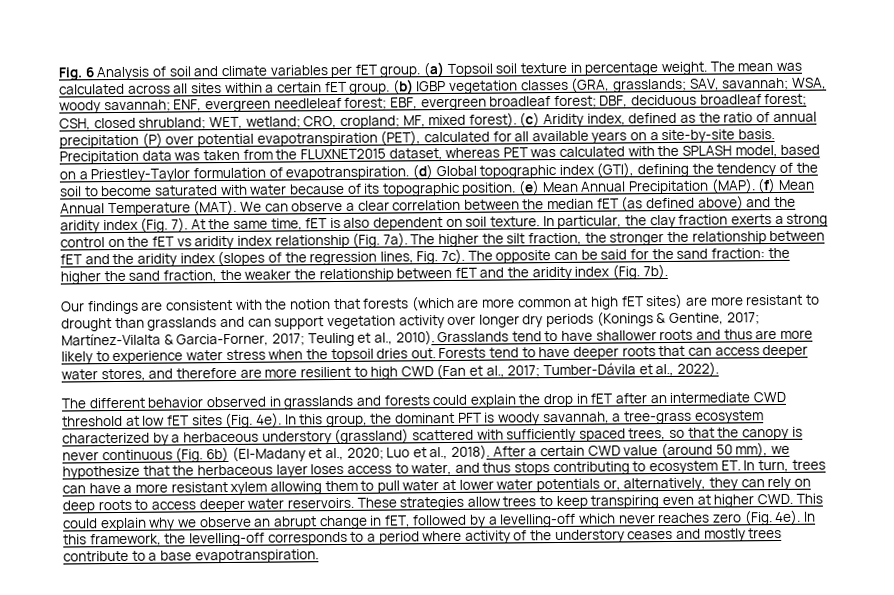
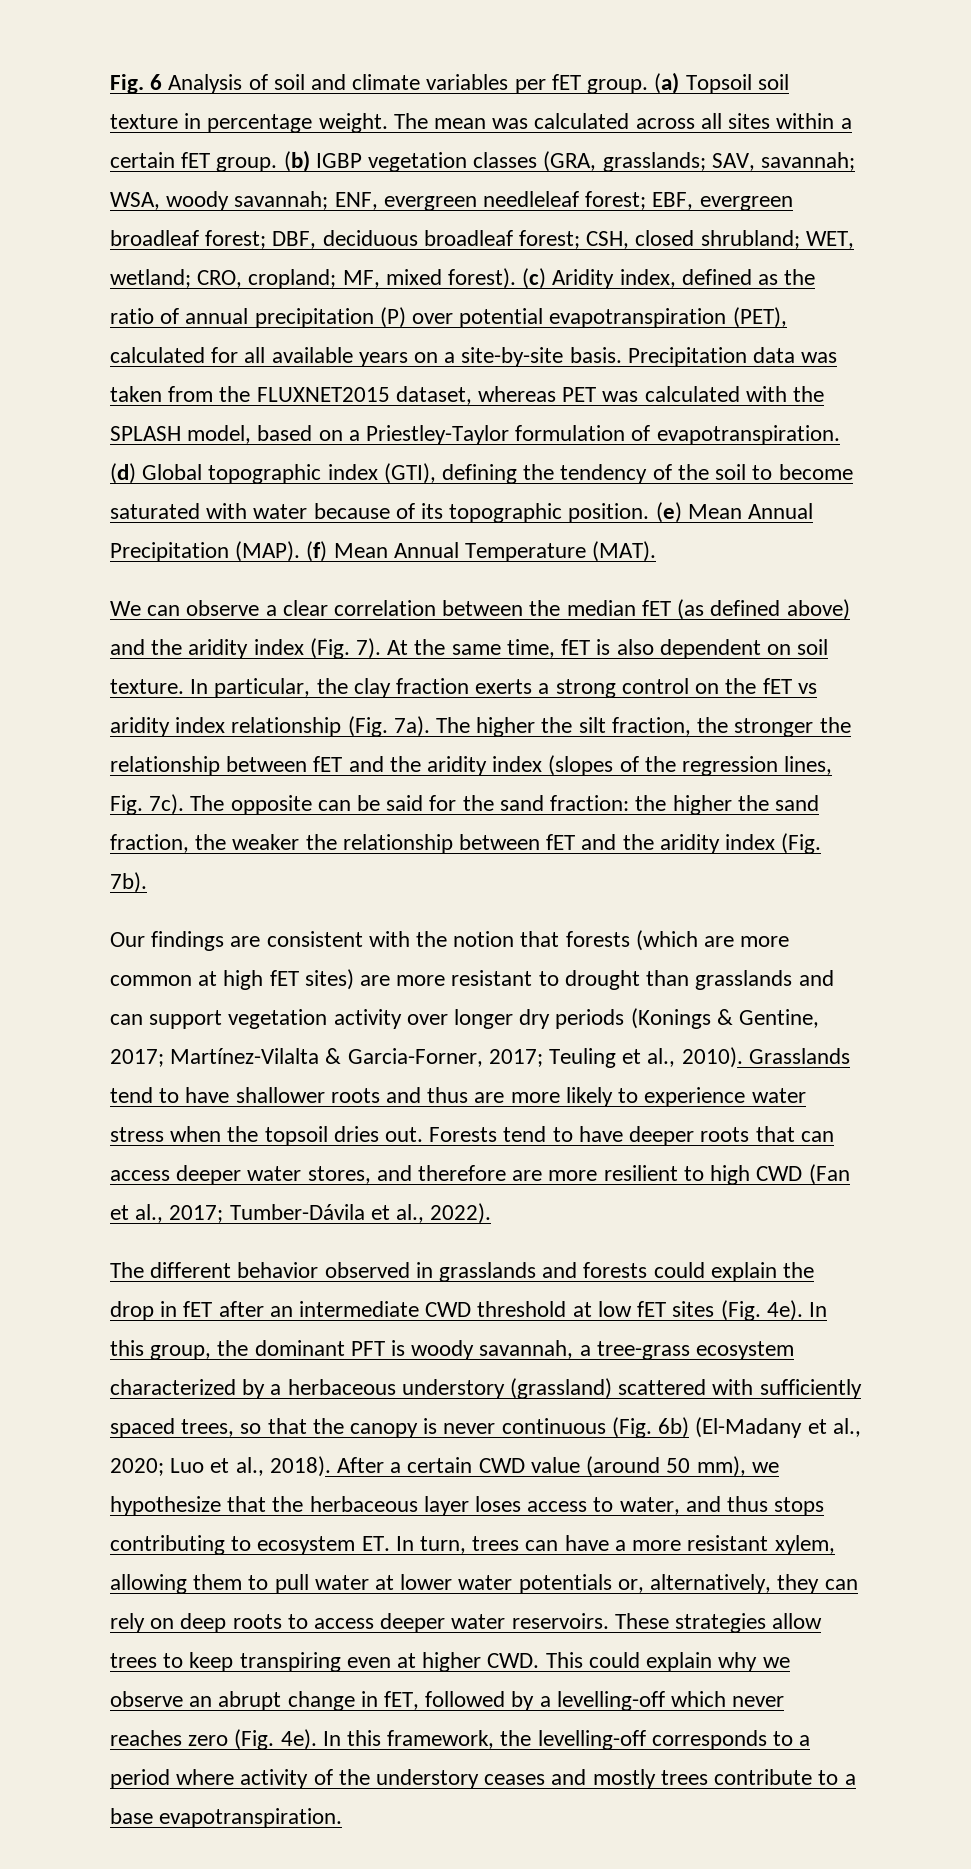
(238, 207) none -> (657, 551) //
[230,481,268,495] xylem -> [774,1535,835,1555] xylem,

